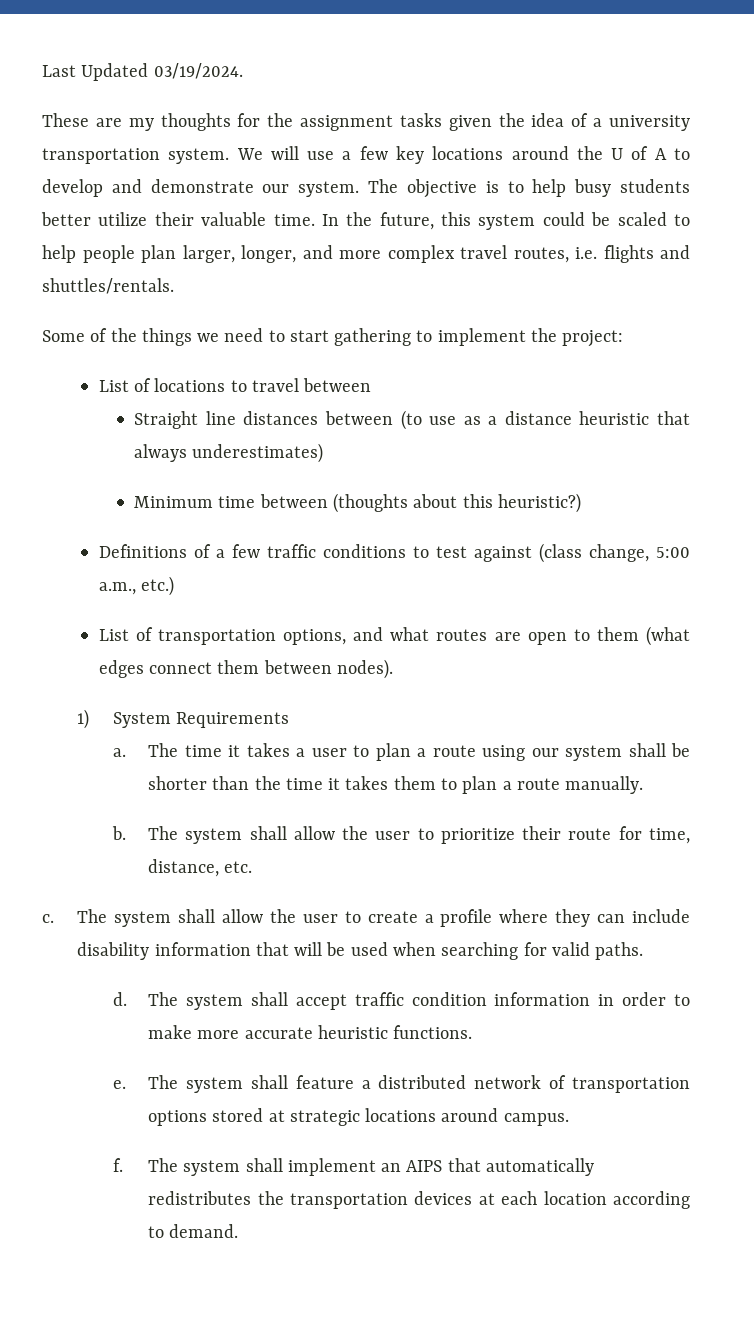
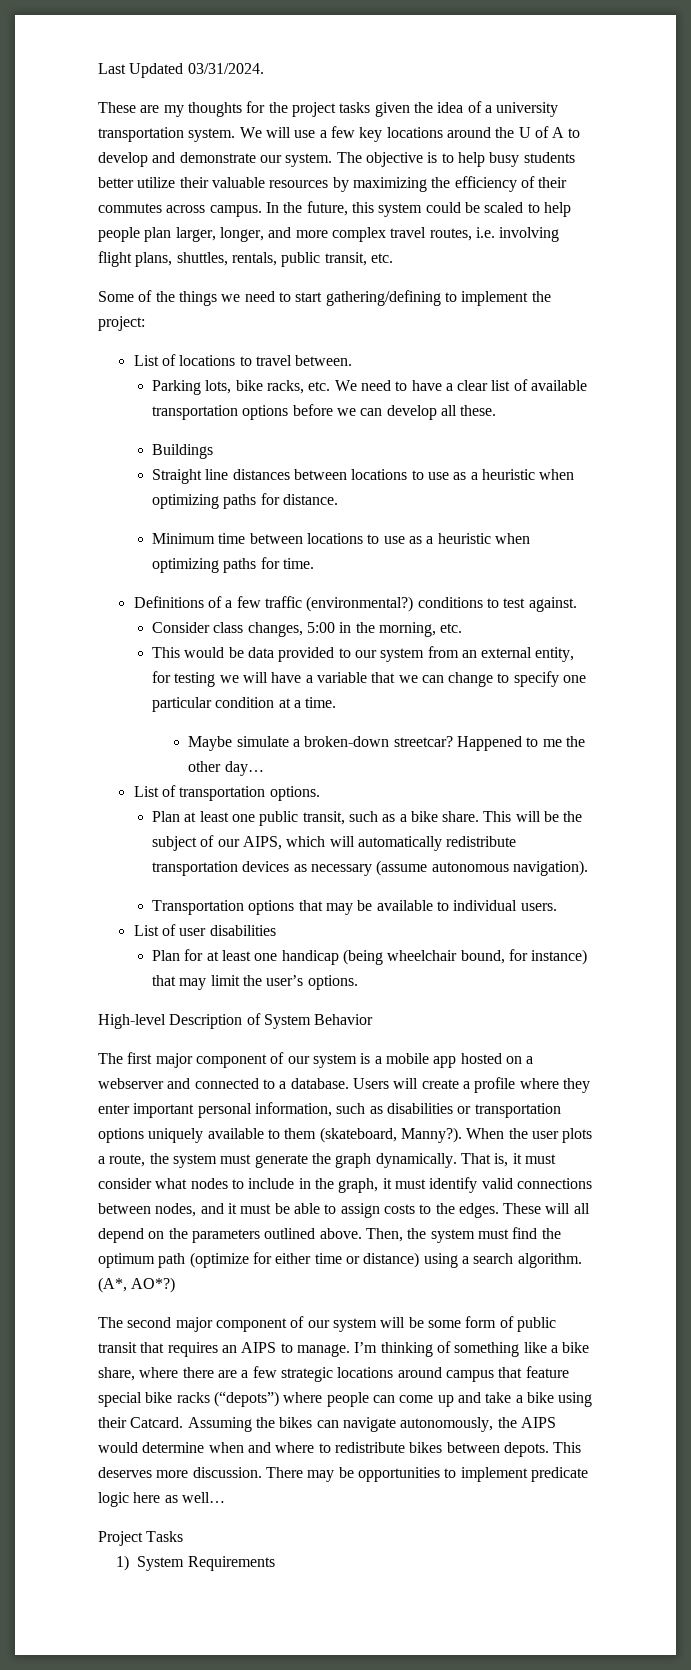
[153,63,243,79] 03/19/2024. -> [187,63,264,74] 03/31/2024.
[300,115,394,131] assignment -> [291,102,336,117] project
[273,214,315,226] time. -> [269,176,568,192] [98,203,262,217] resources by maximizing the efficiency of their commutes across campus.
[603,245,690,263] [42,278,174,294] flights and shuttles/rentals. -> [499,227,560,242] [98,251,393,267] involving flight plans, shuttles, rentals, public transit, etc.
[334,328,412,346] gathering -> [325,290,441,306] gathering/defining
[303,378,372,392] between -> [295,355,353,366] [151,379,588,395] [151,404,497,420] [151,444,213,459] between. // Parking lots, bike racks, etc. We need to have a clear list of available transportation options before we can develop all these. // Buildings
[400,410,691,430] [134,443,324,463] [134,493,581,513] (to use as a distance heuristic that always underestimates) // Minimum time between (thoughts about this heuristic?) -> [351,469,575,480] [151,493,338,509] [151,533,530,544] [151,557,314,573] locations to use as a heuristic when optimizing paths for distance. // Minimum time between locations to use as a heuristic when optimizing paths for time.
(316, 551) none -> [306,596,414,612] (environmental?)
[473,543,690,563] [98,576,175,596] [98,626,691,646] [98,659,393,679] [77,709,290,729] [112,743,690,761] [148,776,644,794] [111,826,690,844] [148,859,253,877] [42,909,361,927] against (class change, 5:00 a.m., etc.) // List of transportation options, and what routes are open to them (what edges connect them between nodes). // 1) System Requirements // a. The time it takes a user to plan a route using our system shall be shorter than the time it takes them to plan a route manually. // b. The system shall allow the user to prioritize their route for time, distance, etc. // c. The system shall allow the user to -> [528,597,577,612] [151,622,463,637] [151,646,575,662] [151,671,587,687] [151,697,337,712] [188,736,585,751] [188,761,264,776] [133,785,320,801] [151,811,583,826] [151,835,517,851] [151,860,588,876] [151,900,557,915] [133,924,276,936] [151,949,588,965] [151,975,358,990] [98,1013,374,1029] [98,1052,534,1068] [98,1078,419,1089] against. // Consider class changes, 5:00 in the morning, etc. // This would be data provided to our system from an external entity, for testing we will have a variable that we can change to specify one particular condition at a time. // Maybe simulate a broken-down streetcar? Happened to me the other day… // List of transportation options. // Plan at least one public transit, such as a bike share. This will be the subject of our AIPS, which will automatically redistribute transportation devices as necessary (assume autonomous navigation). // Transportation options that may be available to individual users. // List of user disabilities // Plan for at least one handicap (being wheelchair bound, for instance) that may limit the user’s options. // High-level Description of System Behavior // The first major component of our system is a mobile app hosted on a webserver and connected to a database. Users will
[597,909,690,923] [77,942,644,960] [112,992,691,1010] [148,1025,473,1039] [112,1075,690,1093] [148,1108,569,1126] [112,1158,595,1176] [148,1191,690,1209] [148,1224,239,1238] can include disability information that will be used when searching for valid paths. // d. The system shall accept traffic condition information in order to make more accurate heuristic functions. // e. The system shall feature a distributed network of transportation options stored at strategic locations around campus. // f. The system shall implement an AIPS that automatically redistributes the transportation devices at each location according to demand. -> [98,1102,561,1118] [98,1127,593,1143] [98,1153,556,1168] [98,1177,592,1193] [98,1203,590,1218] [98,1227,561,1243] [98,1252,582,1268] [98,1277,176,1293] [98,1316,556,1332] [98,1341,590,1357] [98,1366,569,1382] [98,1391,593,1407] [98,1417,556,1432] [98,1442,582,1457] [98,1467,588,1482] [98,1492,225,1507] [98,1531,184,1546] [116,1555,275,1571] enter important personal information, such as disabilities or transportation options uniquely available to them (skateboard, Manny?). When the user plots a route, the system must generate the graph dynamically. That is, it must consider what nodes to include in the graph, it must identify valid connections between nodes, and it must be able to assign costs to the edges. These will all depend on the parameters outlined above. Then, the system must find the optimum path (optimize for either time or distance) using a search algorithm. (A*, AO*?) // The second major component of our system will be some form of public transit that requires an AIPS to manage. I’m thinking of something like a bike share, where there are a few strategic locations around campus that feature special bike racks (“depots”) where people can come up and take a bike using their Catcard. Assuming the bikes can navigate autonomously, the AIPS would determine when and where to redistribute bikes between depots. This deserves more discussion. There may be opportunities to implement predicate logic here as well… // Project Tasks // 1) System Requirements

